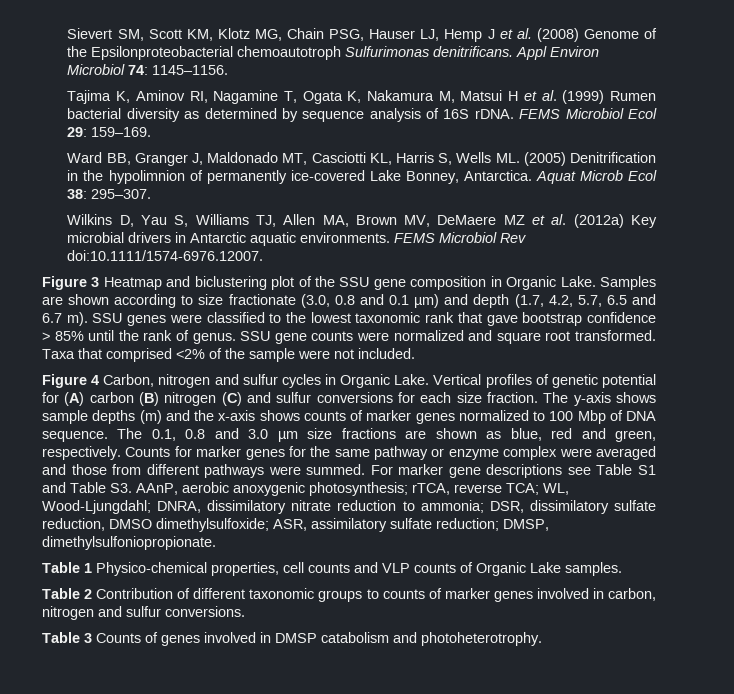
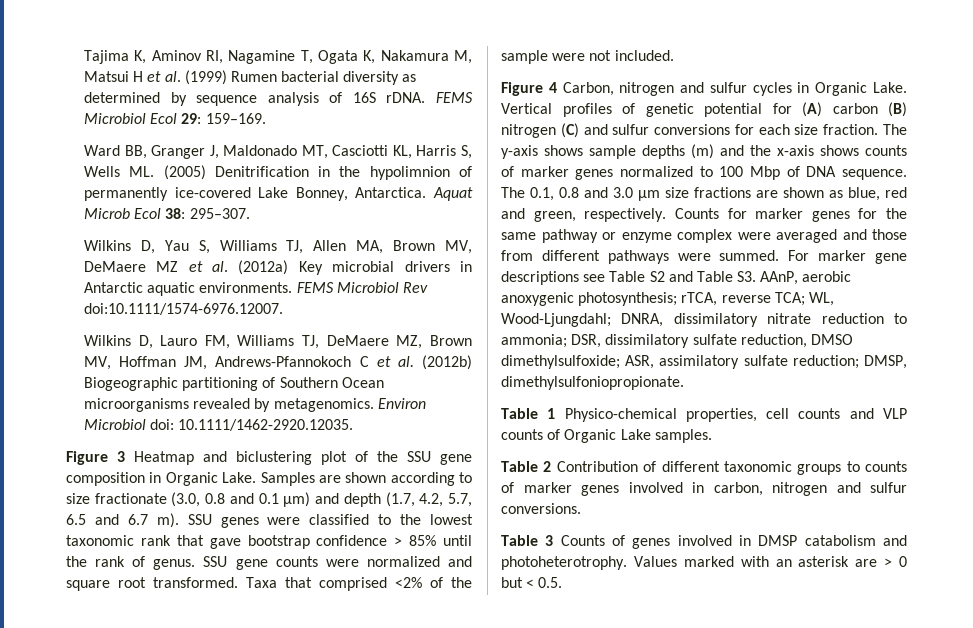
[67,28,658,42] [67,46,600,60] [67,64,229,75] Sievert SM, Scott KM, Klotz MG, Chain PSG, Hauser LJ, Hemp J et al. (2008) Genome of the Epsilonproteobacterial chemoautotroph Sulfurimonas denitrificans. Appl Environ Microbiol 74: 1145–1156. // -> (83, 57) none
(264, 255) none -> [83,335,472,349] [83,355,472,370] [83,377,384,391] [83,398,426,412] [83,419,354,431] // Wilkins D, Lauro FM, Williams TJ, DeMaere MZ, Brown MV, Hoffman JM, Andrews-Pfannokoch C et al. (2012b) Biogeographic partitioning of Southern Ocean microorganisms revealed by metagenomics. Environ Microbiol doi: 10.1111/1462-2920.12035.
[638,465,657,475] S1 -> [649,271,665,282] S2
(542, 639) none -> [633,556,907,567] [501,577,563,588] Values marked with an asterisk are > 0 but < 0.5.

